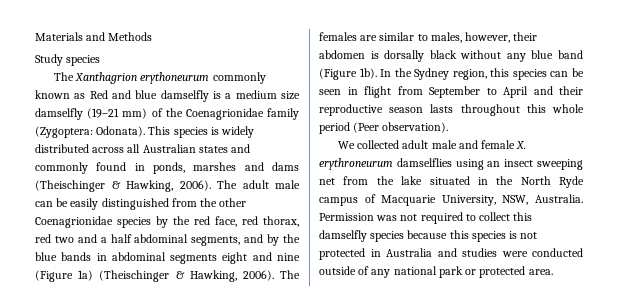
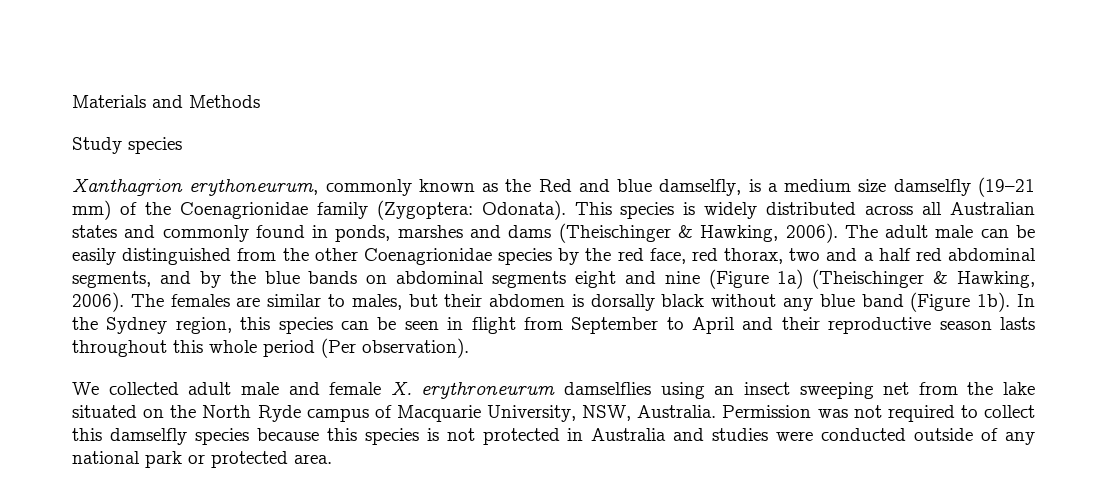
[53,72,210,84] The Xanthagrion erythoneurum -> [72,178,319,196] Xanthagrion erythoneurum,
(86, 96) none -> [505,179,532,192] the
[160,90,209,102] damselfly -> [659,179,742,196] damselfly,
[35,234,51,243] red -> (783, 256) none
(132, 238) none -> [915,248,942,261] red
[96,253,107,261] in -> [366,275,388,284] on
[465,32,511,43] however, -> [408,294,438,307] but
[353,122,380,133] (Peer -> [321,338,356,358] (Per
[477,177,488,185] in -> [143,409,165,418] on

